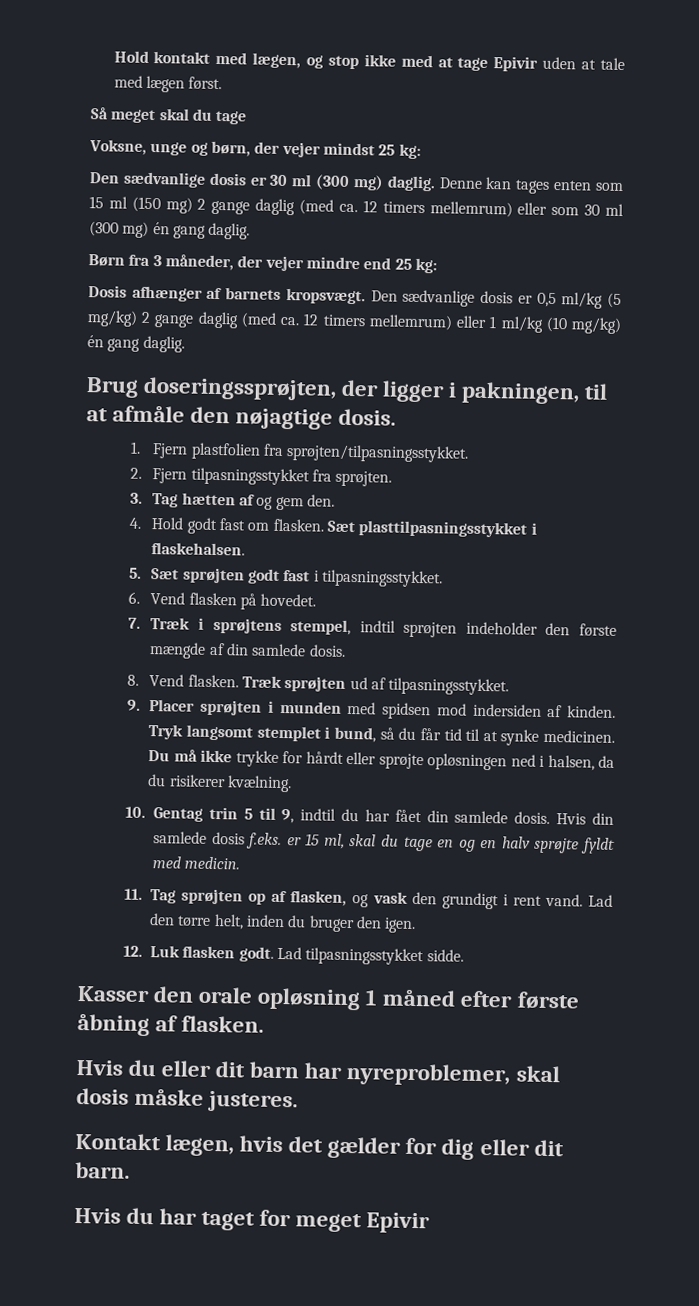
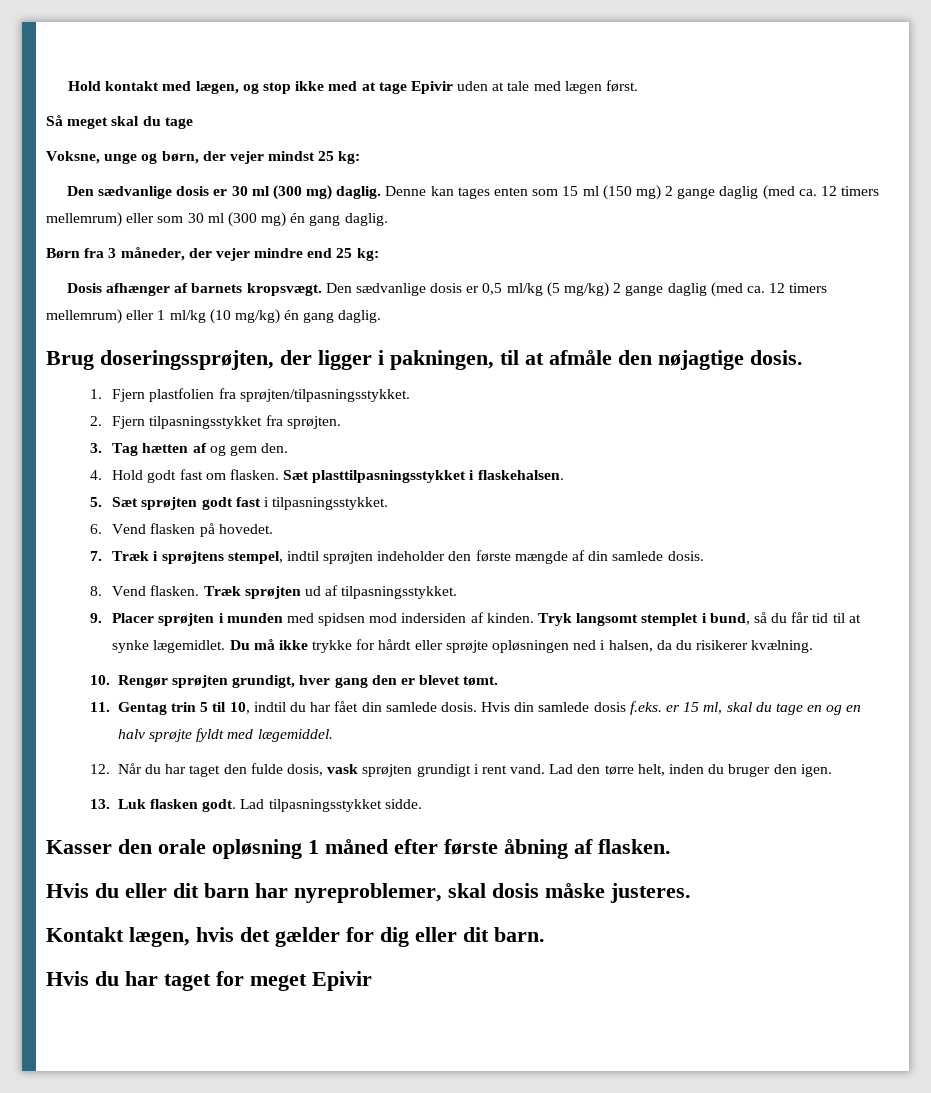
[543,729,616,743] medicinen. -> [153,640,226,653] lægemidlet.
(146, 812) none -> [117,675,499,688] [90,702,111,712] Rengør sprøjten grundigt, hver gang den er blevet tømt. // 11.
[281,809,295,824] 9, -> [229,702,250,714] 10,
[184,856,241,870] [123,888,437,908] medicin. // 11. Tag sprøjten op af flasken, og vask den -> [257,729,333,742] [90,763,413,777] lægemiddel. // 12. Når du har taget den fulde dosis, vask sprøjten
[122,945,143,957] 12. -> [90,799,111,809] 13.

